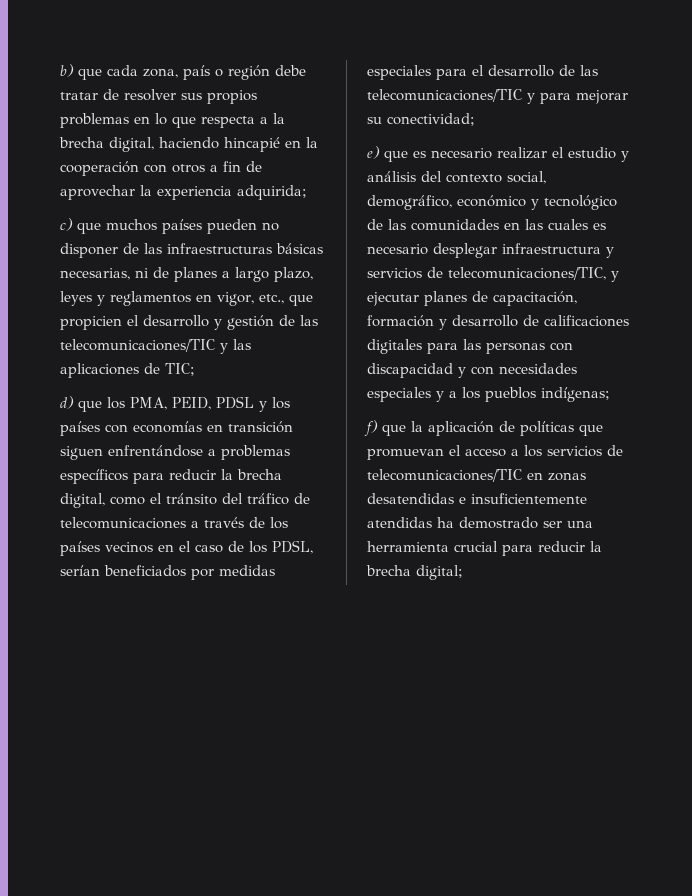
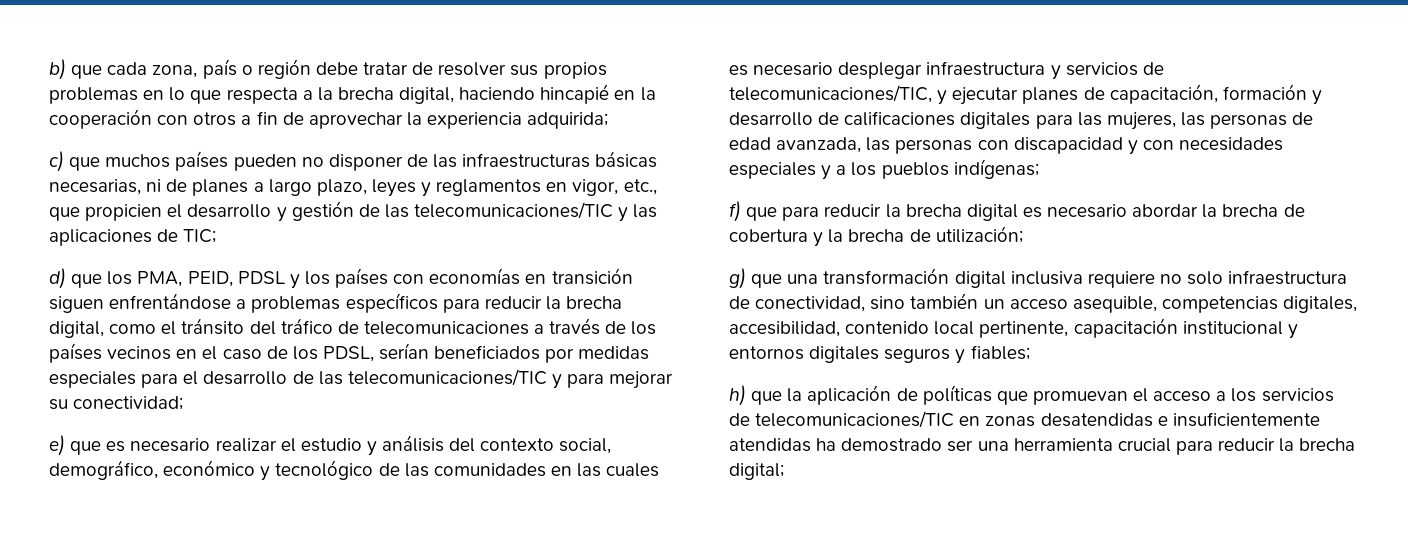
(481, 344) none -> [1106,112,1314,130] [729,137,891,153] mujeres, las personas de edad avanzada, las
(406, 430) none -> [782,204,1305,221] [729,226,1023,247] [729,268,1348,289] [729,293,1358,313] [729,318,1298,339] [729,345,1030,364] [729,385,783,406] para reducir la brecha digital es necesario abordar la brecha de cobertura y la brecha de utilización; // g) que una transformación digital inclusiva requiere no solo infraestructura de conectividad, sino también un acceso asequible, competencias digitales, accesibilidad, contenido local pertinente, capacitación institucional y entornos digitales seguros y fiables; // h) que

